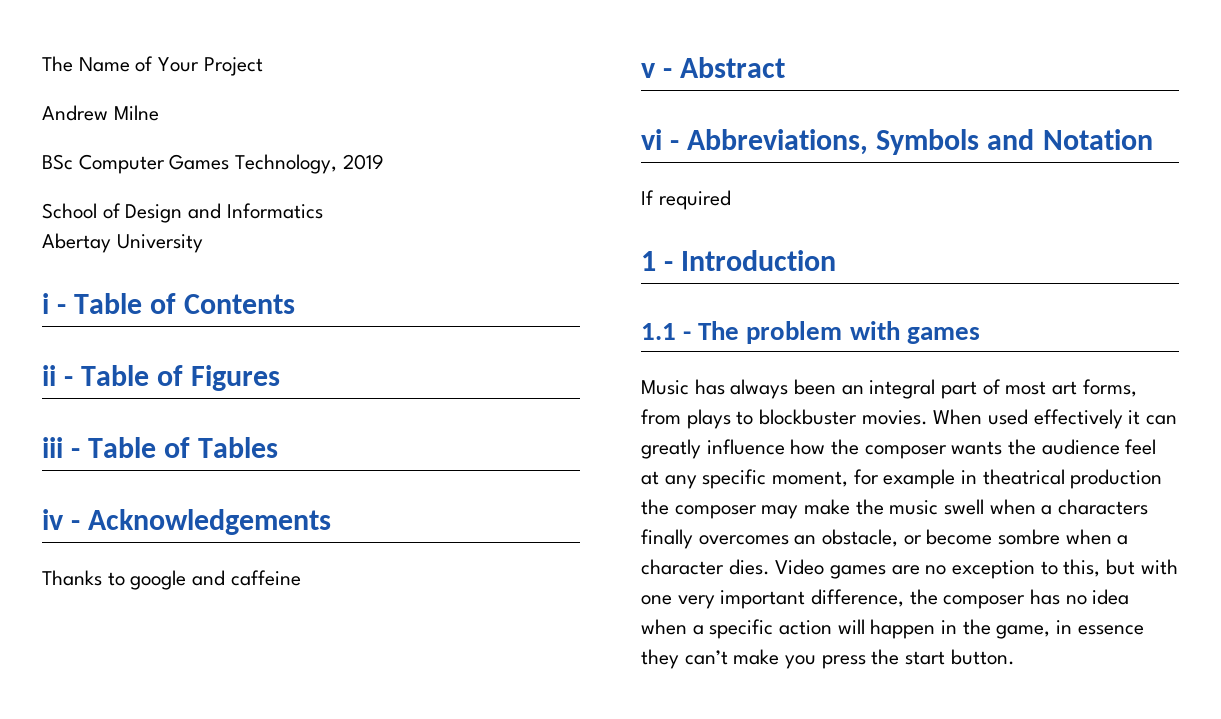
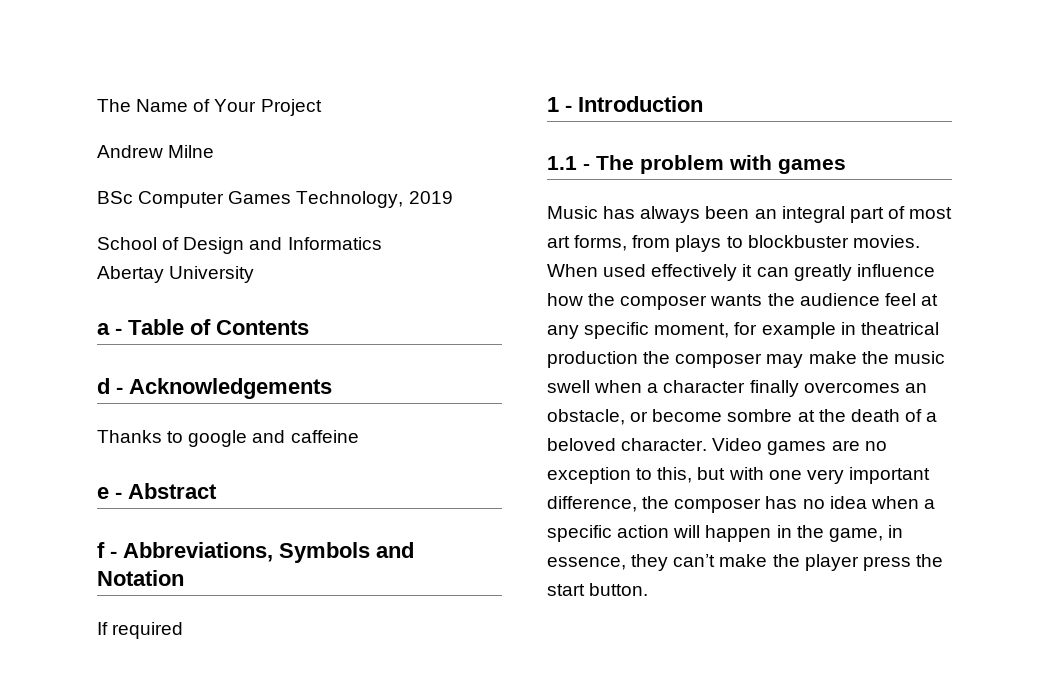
[42,293,49,314] i -> [97,323,110,335] a
[42,365,281,391] [42,437,279,458] [42,509,64,530] ii - Table of Figures // iii - Table of Tables // iv -> [97,378,110,394] d
[641,63,656,78] v -> [97,487,109,499] e
[641,129,662,150] vi -> [97,542,105,558] f
[1058,499,1149,515] characters -> [663,380,746,393] character
[1065,529,1129,545] [641,559,770,575] when a character dies. -> [797,409,938,422] [547,438,708,451] at the death of a beloved character.
[1077,625,1144,635] essence -> [547,557,626,570] essence,
[785,655,817,669] you -> [772,554,859,571] the player

